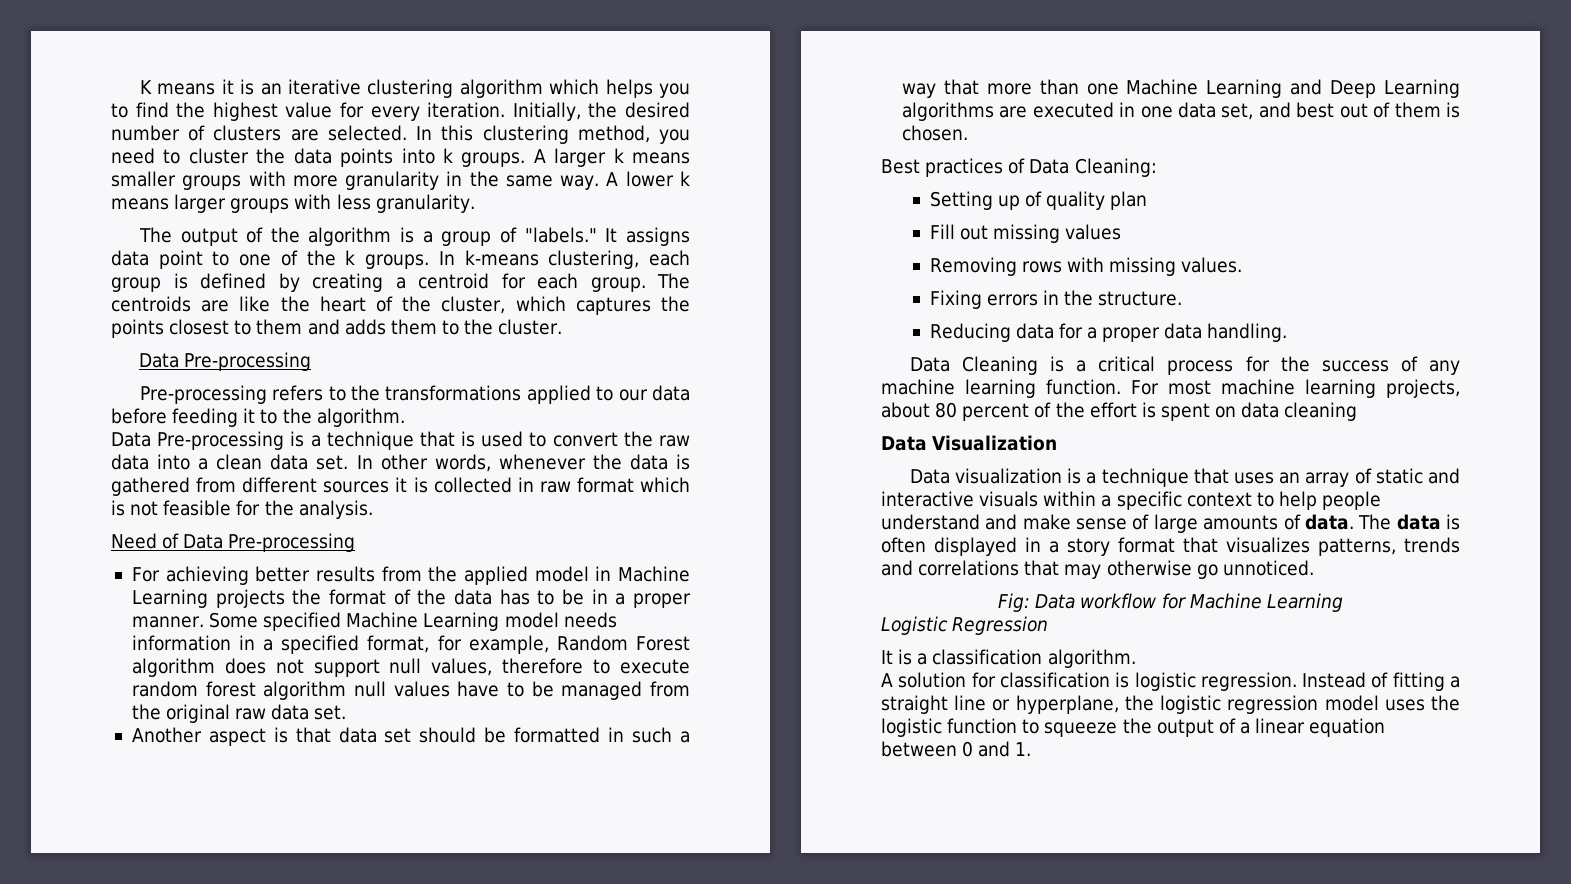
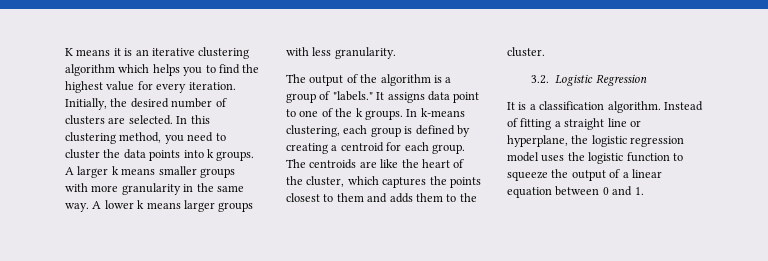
[138,352,311,371] [139,385,691,404] [111,408,405,427] [111,431,690,450] [111,454,690,472] [111,477,691,496] [111,500,373,519] [111,533,356,552] [131,566,690,585] [131,589,691,608] [131,612,617,631] [131,635,691,654] [131,658,690,677] [131,681,691,700] [131,704,347,723] [131,727,690,746] [901,79,1461,98] [901,102,1460,121] [901,125,968,141] [881,158,1157,177] [929,191,1148,210] [929,224,1122,243] [929,257,1243,276] [929,290,1183,309] [929,323,1288,342] [909,356,1460,375] [881,379,1460,398] [881,402,1358,421] [881,435,1058,451] [909,468,1460,487] [881,491,1382,510] [881,514,1460,533] [881,537,1460,556] [881,560,1314,579] [998,593,1343,612] Data Pre-processing // Pre-processing refers to the transformations applied to our data before feeding it to the algorithm. // Data Pre-processing is a technique that is used to convert the raw data into a clean data set. In other words, whenever the data is gathered from different sources it is collected in raw format which is not feasible for the analysis. // Need of Data Pre-processing // For achieving better results from the applied model in Machine Learning projects the format of the data has to be in a proper manner. Some specified Machine Learning model needs information in a specified format, for example, Random Forest algorithm does not support null values, therefore to execute random forest algorithm null values have to be managed from the original raw data set. // Another aspect is that data set should be formatted in such a way that more than one Machine Learning and Deep Learning algorithms are executed in one data set, and best out of them is chosen. // Best practices of Data Cleaning: // Setting up of quality plan // Fill out missing values // Removing rows with missing values. // Fixing errors in the structure. // Reducing data for a proper data handling. // Data Cleaning is a critical process for the success of any machine learning function. For most machine learning projects, about 80 percent of the effort is spent on data cleaning // Data Visualization // Data visualization is a technique that uses an array of static and interactive visuals within a specific context to help people understand and make sense of large amounts of data. The data is often displayed in a story format that visualizes patterns, trends and correlations that may otherwise go unnoticed. // Fig: Data workflow for Machine Learning // -> [531,75,550,84] 3.2.
[881,672,1297,691] // A solution for classification is logistic regression. -> (661, 107) none

